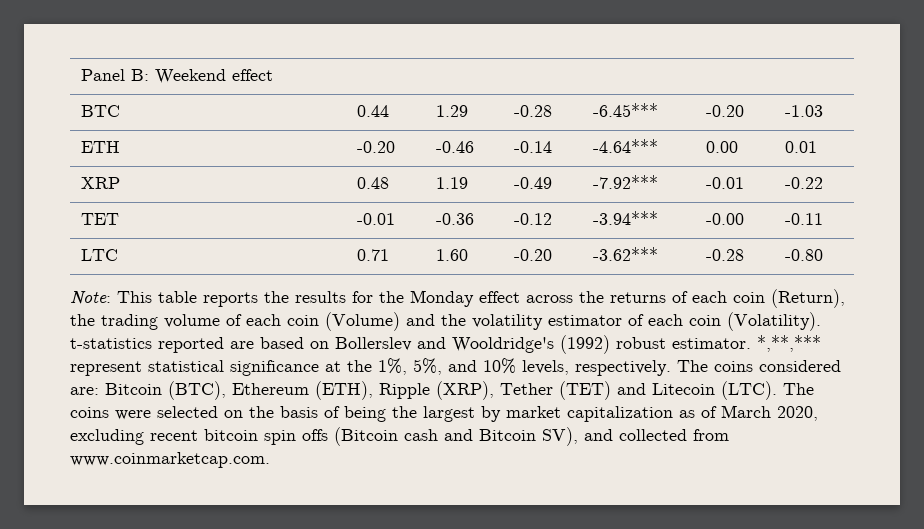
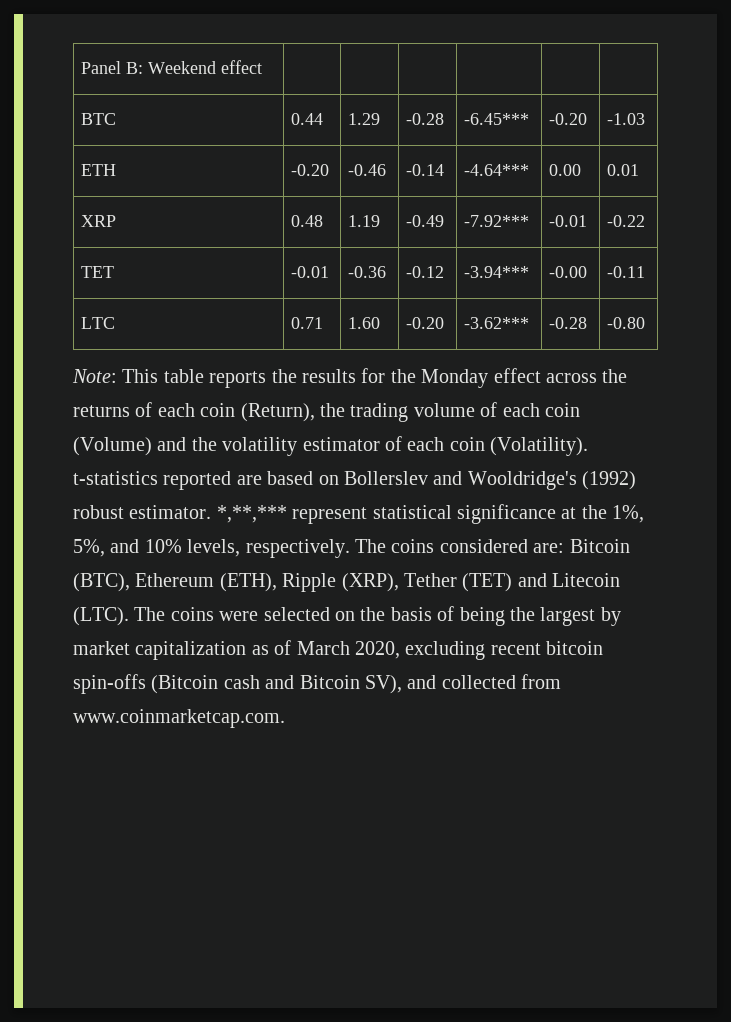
[264,429,328,445] spin offs -> [73,674,146,694] spin-offs

